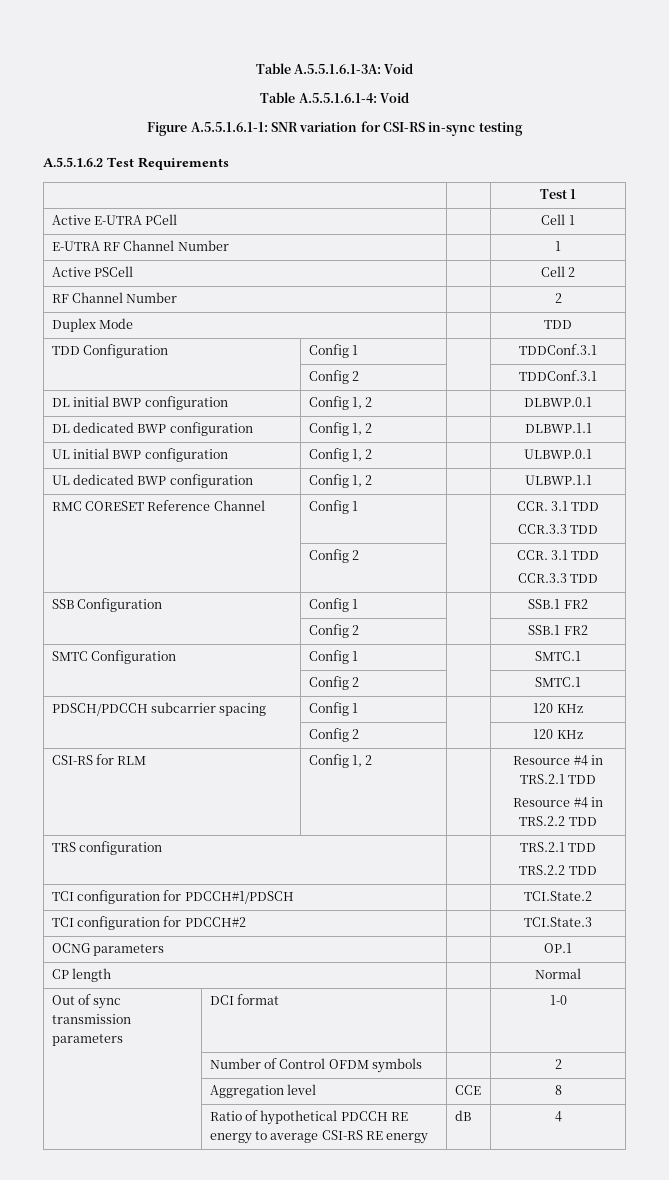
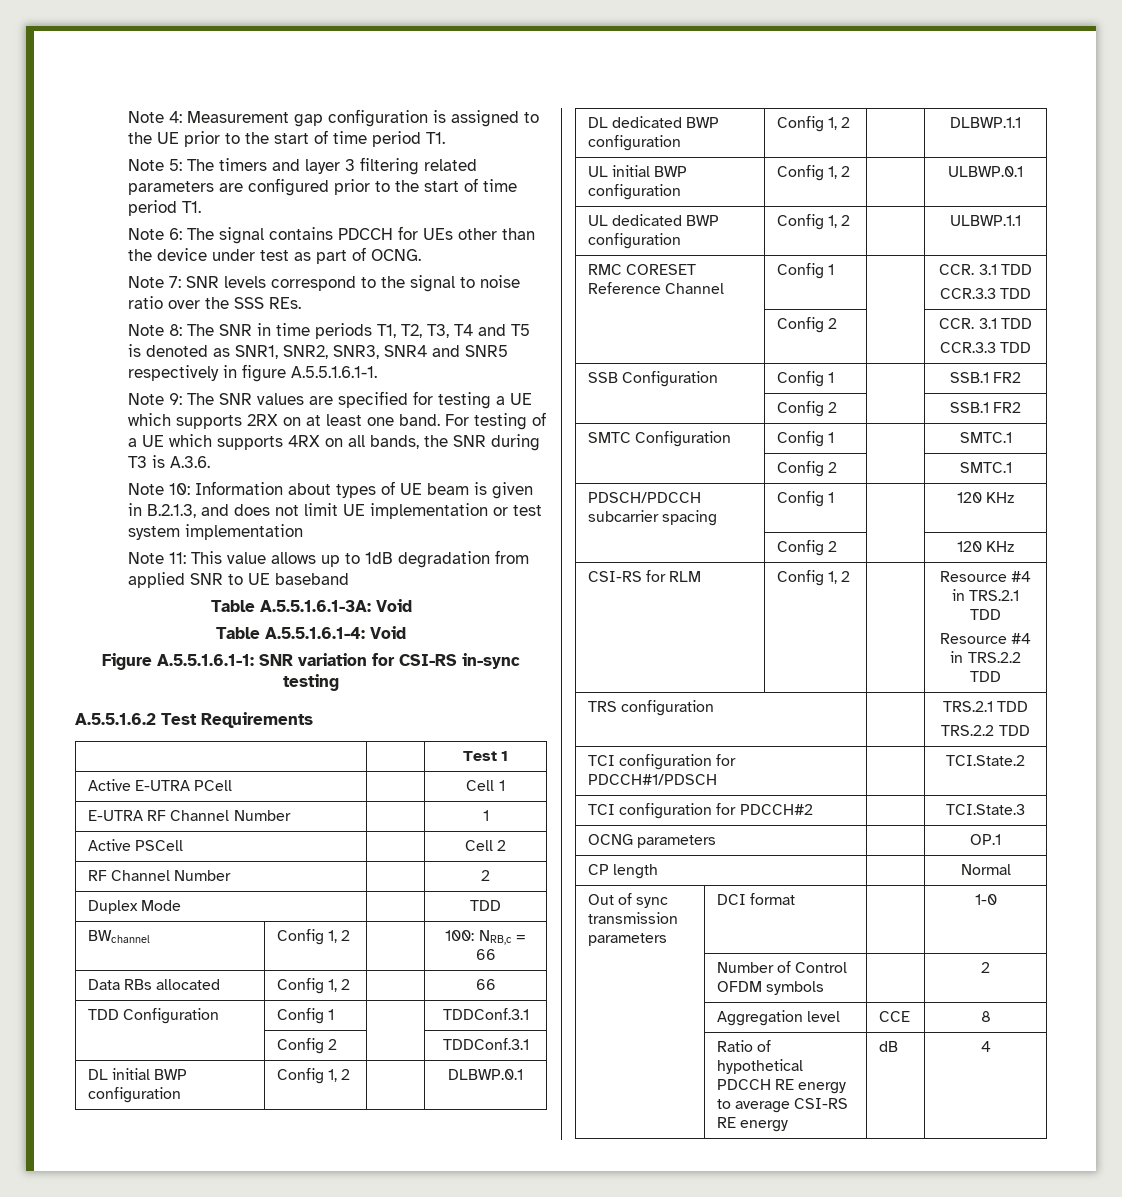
(255, 68) none -> [128,109,540,127] [128,130,446,147] [128,157,478,175] [128,178,518,196] [128,200,202,216] [128,226,536,244] [128,247,422,264] [128,275,521,292] [128,296,302,309] [128,323,531,339] [128,344,509,359] [128,364,378,382] [128,391,533,409] [128,412,547,430] [128,434,541,451] [128,455,211,468] [128,481,534,499] [128,503,543,519] [128,524,304,540] [128,550,530,568] [128,572,350,588] Note 4: Measurement gap configuration is assigned to the UE prior to the start of time period T1. // Note 5: The timers and layer 3 filtering related parameters are configured prior to the start of time period T1. // Note 6: The signal contains PDCCH for UEs other than the device under test as part of OCNG. // Note 7: SNR levels correspond to the signal to noise ratio over the SSS REs. // Note 8: The SNR in time periods T1, T2, T3, T4 and T5 is denoted as SNR1, SNR2, SNR3, SNR4 and SNR5 respectively in figure A.5.5.1.6.1-1. // Note 9: The SNR values are specified for testing a UE which supports 2RX on at least one band. For testing of a UE which supports 4RX on all bands, the SNR during T3 is A.3.6. // Note 10: Information about types of UE beam is given in B.2.1.3, and does not limit UE implementation or test system implementation // Note 11: This value allows up to 1dB degradation from applied SNR to UE baseband //
(572, 324) none -> [88,930,151,943] [277,929,351,945] [445,930,526,945] [475,949,496,960] [88,979,221,990] [277,978,351,994] [475,979,496,990] // BWchannel | Config 1, 2 | | 100: NRB,c = 66 // Data RBs allocated | Config 1, 2 | | 66

